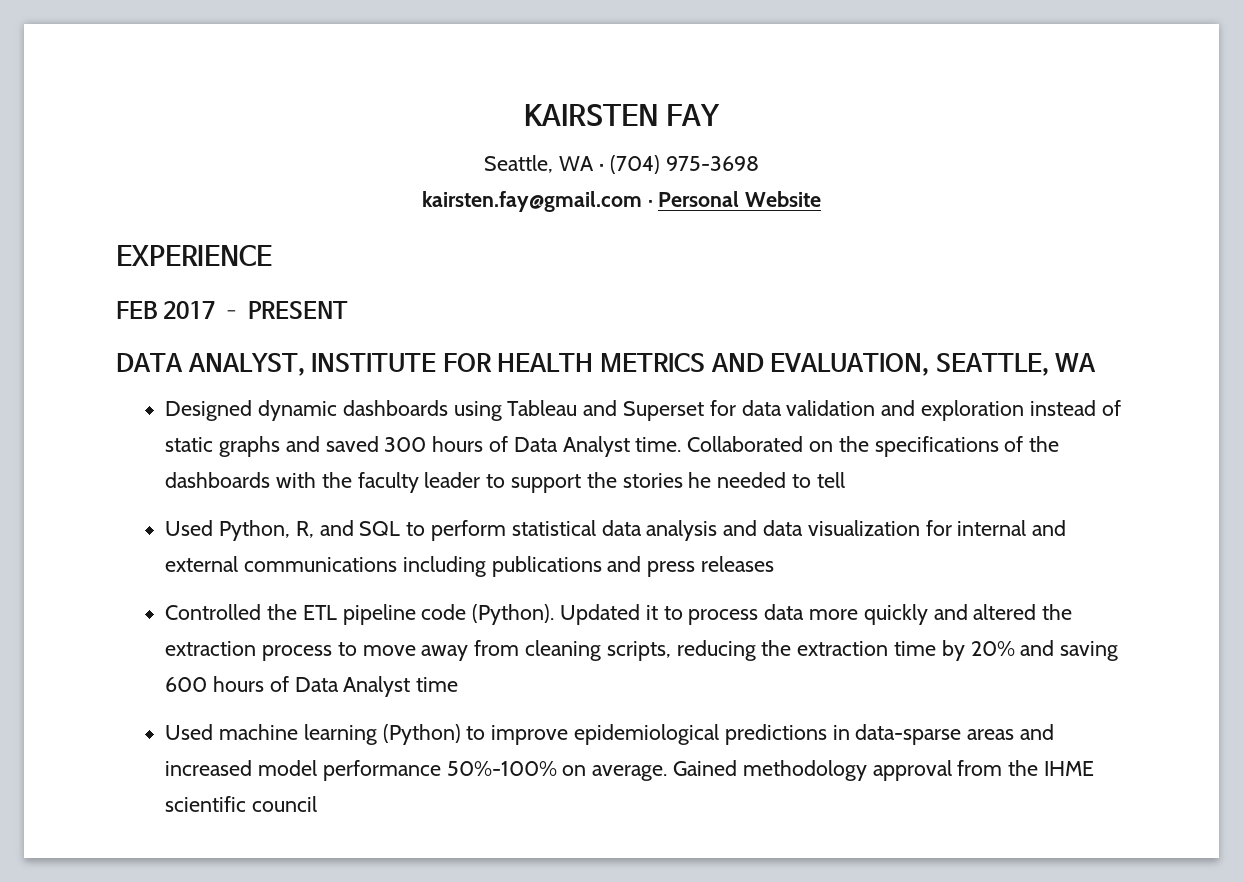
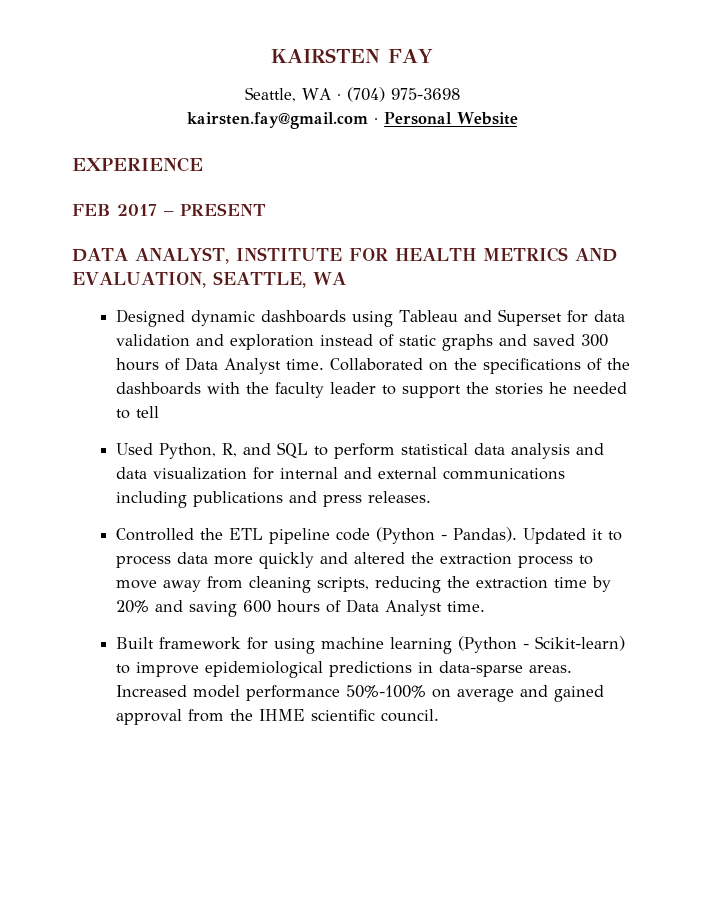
[700,556,774,572] releases -> [367,491,431,503] releases.
[472,604,555,625] (Python). -> [375,527,517,544] (Python - Pandas).
[416,677,459,692] [165,724,461,745] time // Used machine learning (Python) -> [446,601,485,612] [115,636,625,654] time. // Built framework for using machine learning (Python - Scikit-learn)
[967,724,1054,740] [165,760,253,776] areas and increased -> [528,665,572,673] [115,685,187,697] areas. Increased
[592,760,867,781] average. Gained methodology -> [456,685,604,702] average and gained
[251,796,317,812] council -> [380,709,439,722] council.

